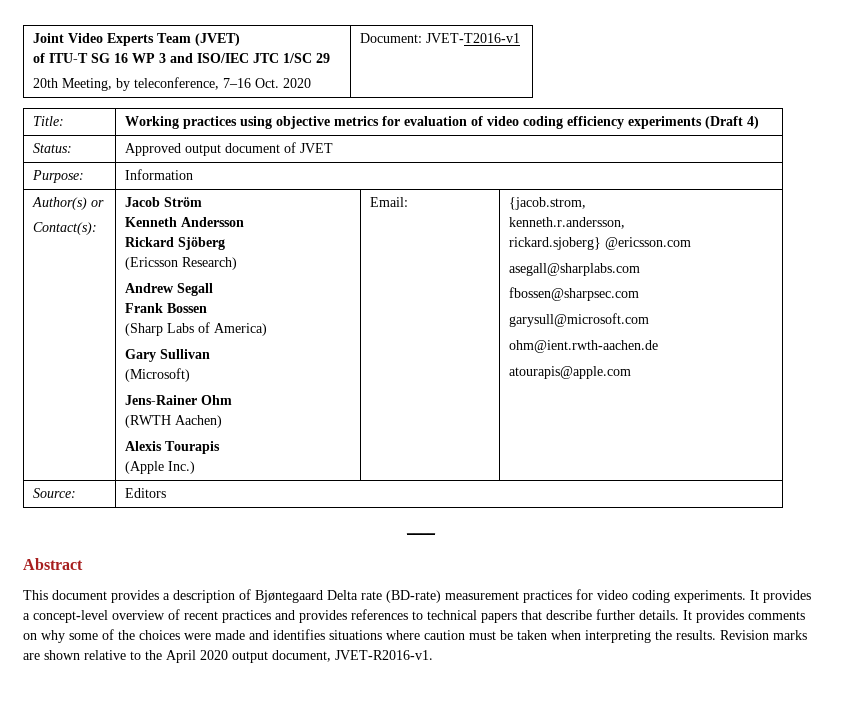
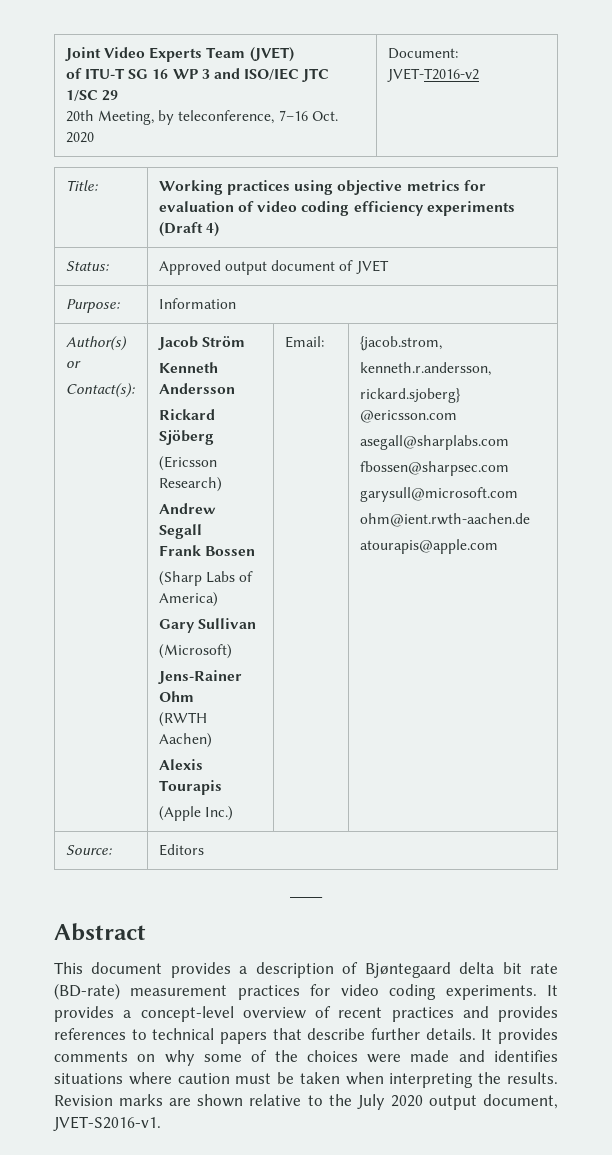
[426,33,521,43] JVET-T2016-v1 -> [386,68,479,82] JVET-T2016-v2
[327,590,358,600] Delta -> [459,962,522,974] delta bit
[166,650,196,663] April -> [356,1094,385,1110] July
[335,650,433,660] JVET-R2016-v1. -> [53,1116,161,1131] JVET-S2016-v1.

